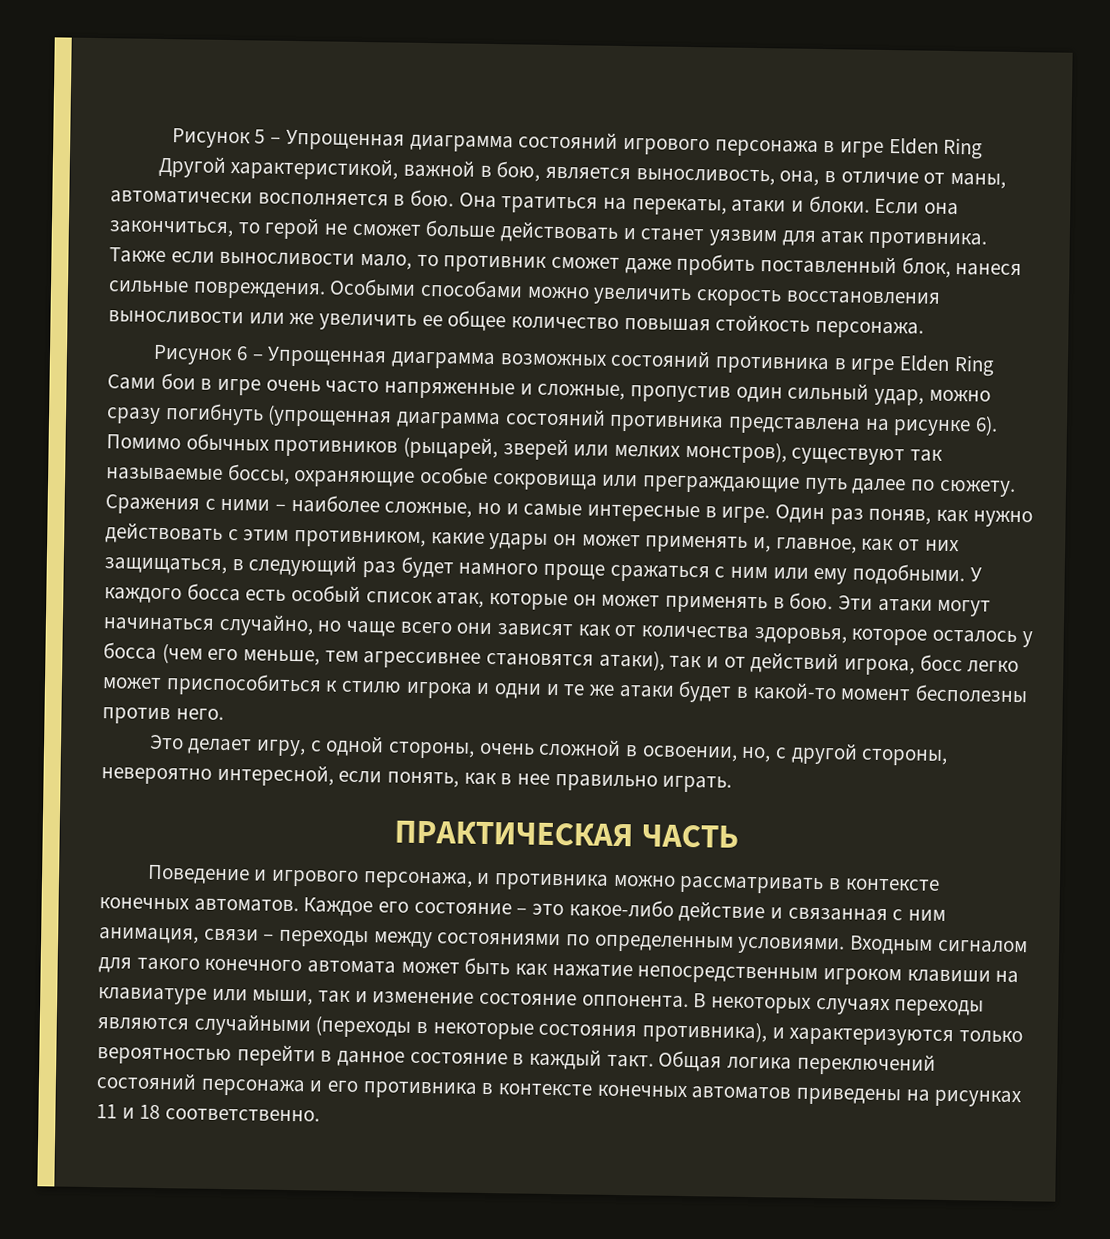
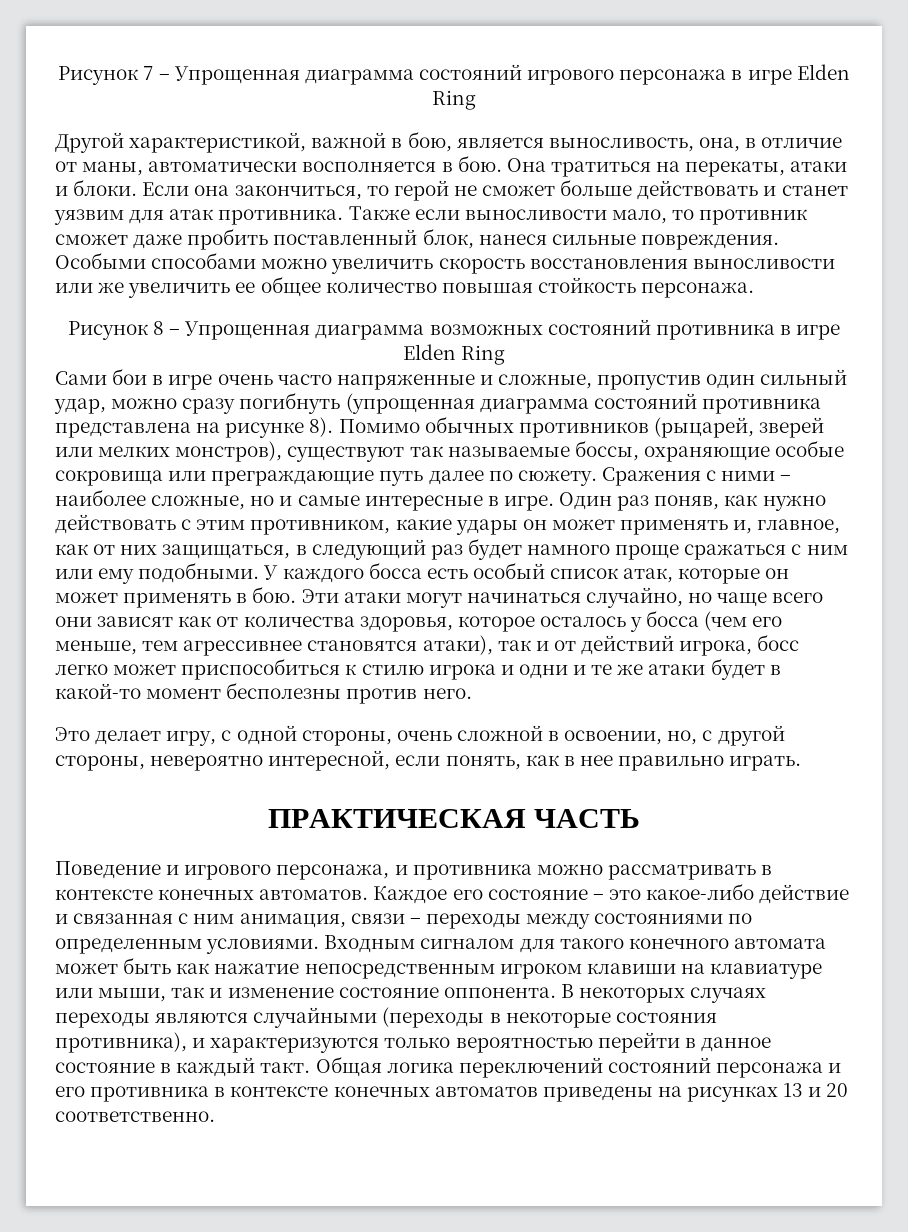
[171,128,266,149] Рисунок 5 -> [58,66,154,85] Рисунок 7
[235,346,248,361] 6 -> [153,321,165,335] 8
[975,415,999,436] 6). -> [309,417,334,437] 8).
[96,1104,161,1120] 11 и 18 -> [783,1083,849,1097] 13 и 20

